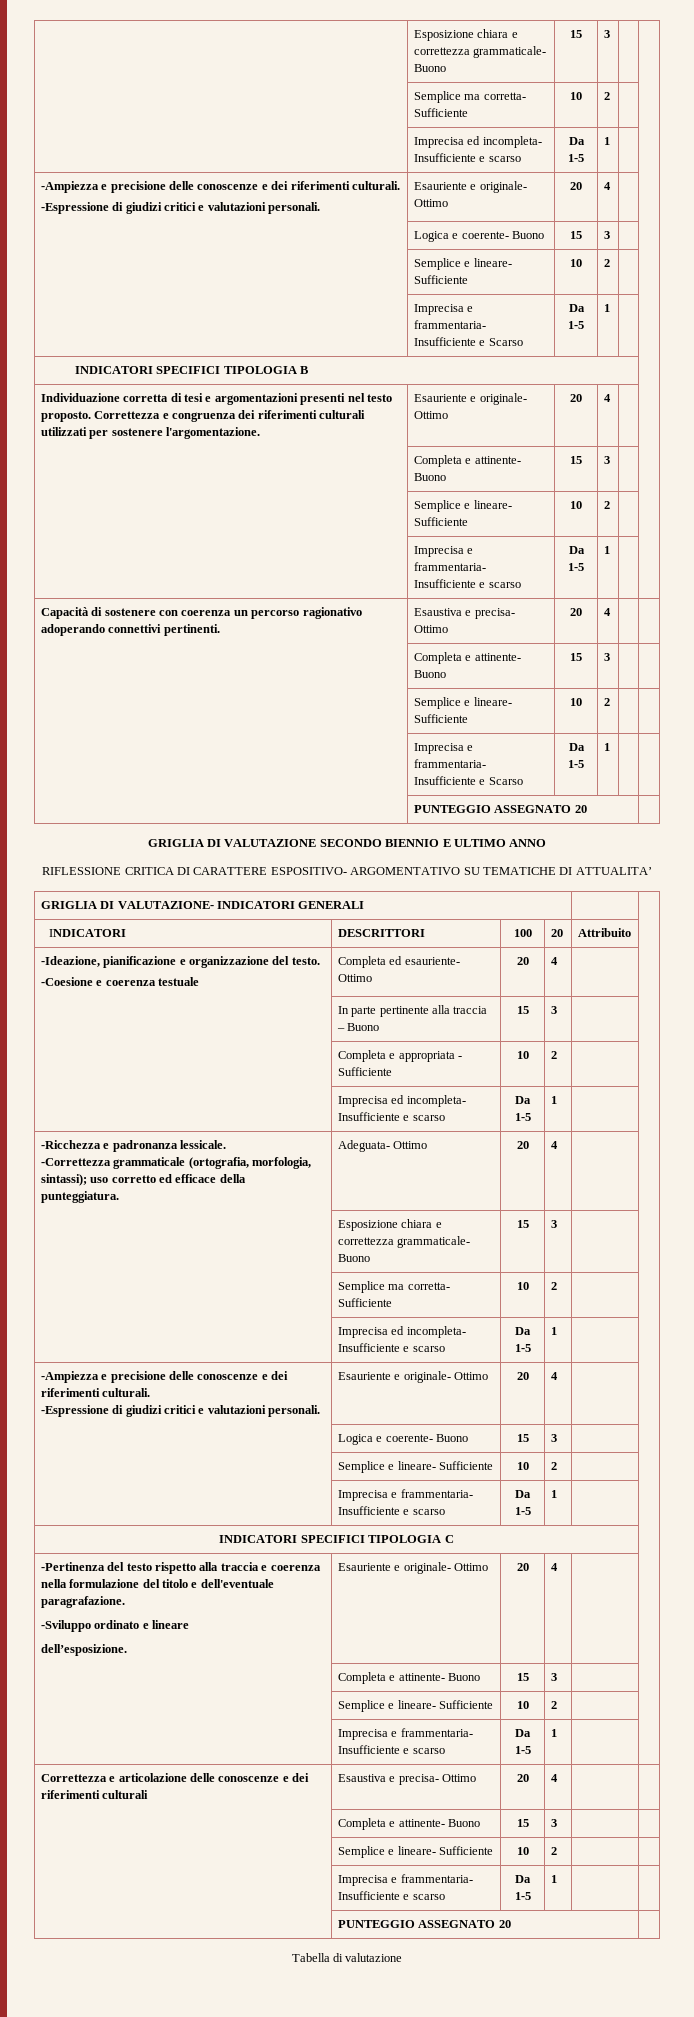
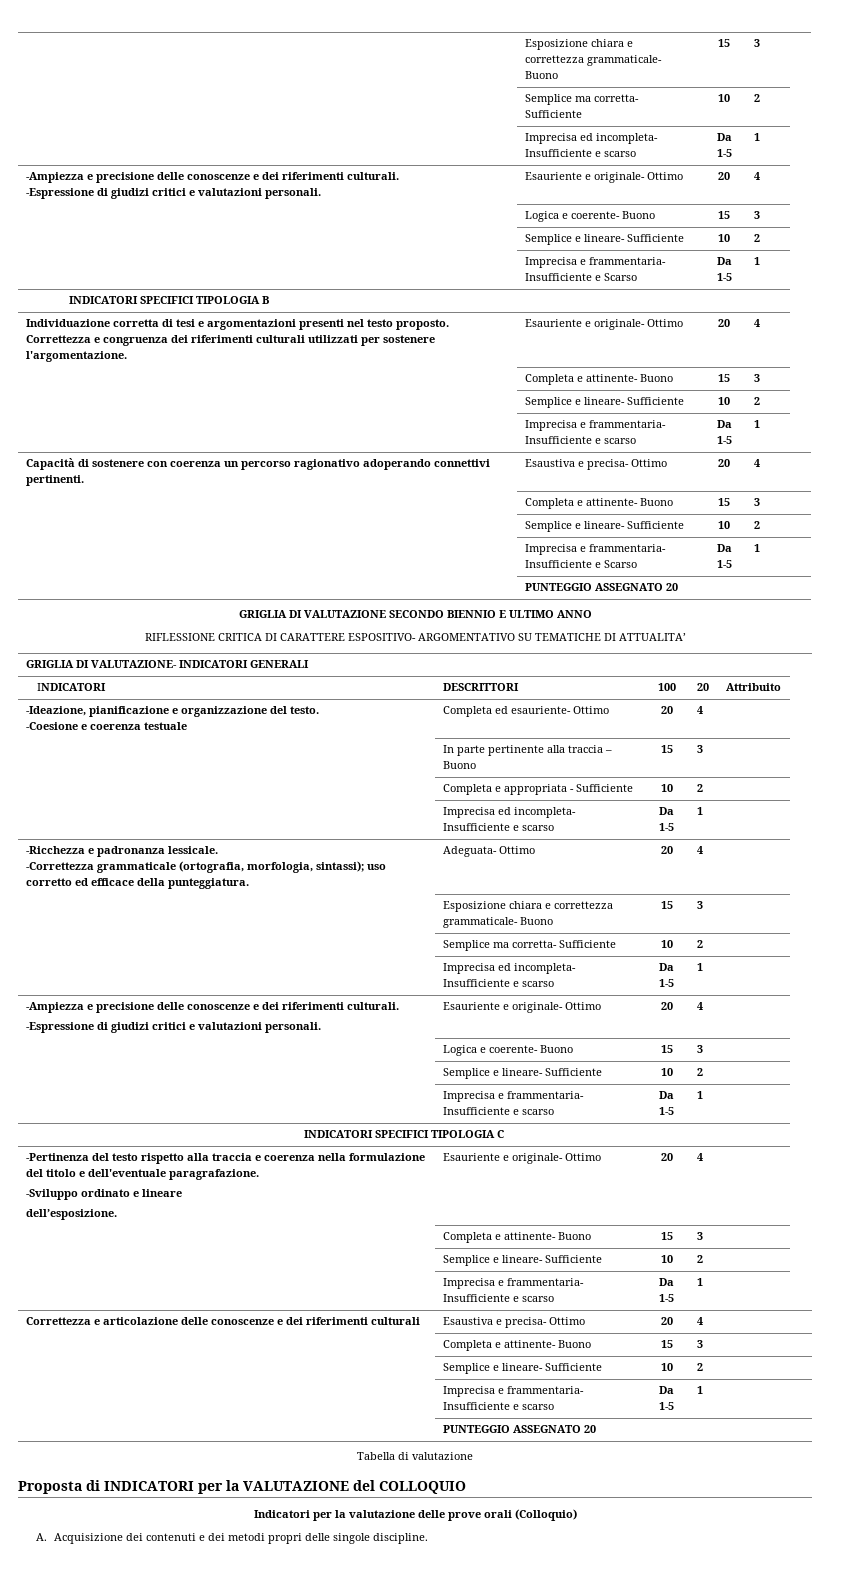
(403, 1957) none -> [18,1480,466,1494] [253,1509,577,1521] [36,1533,429,1544] // Proposta di INDICATORI per la VALUTAZIONE del COLLOQUIO // Indicatori per la valutazione delle prove orali (Colloquio) // A. Acquisizione dei contenuti e dei metodi propri delle singole discipline.

